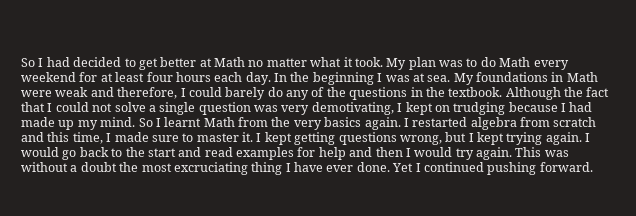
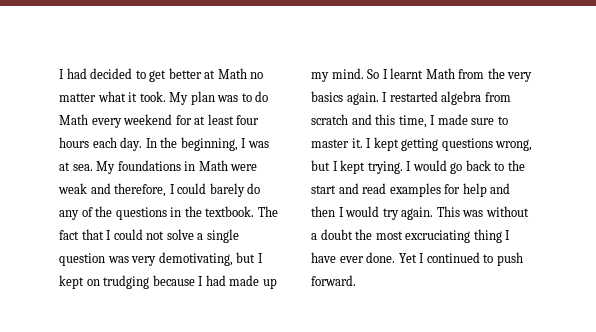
[21,58,35,67] So -> (59, 74) none
[312,72,374,85] beginning -> [180,137,238,151] beginning,
[505,87,583,100] Although the -> [257,206,278,217] The
(394, 108) none -> [236,252,256,263] but
[506,132,582,145] trying again. -> [367,161,403,174] trying.
[487,162,537,175] pushing -> [483,252,523,266] to push

